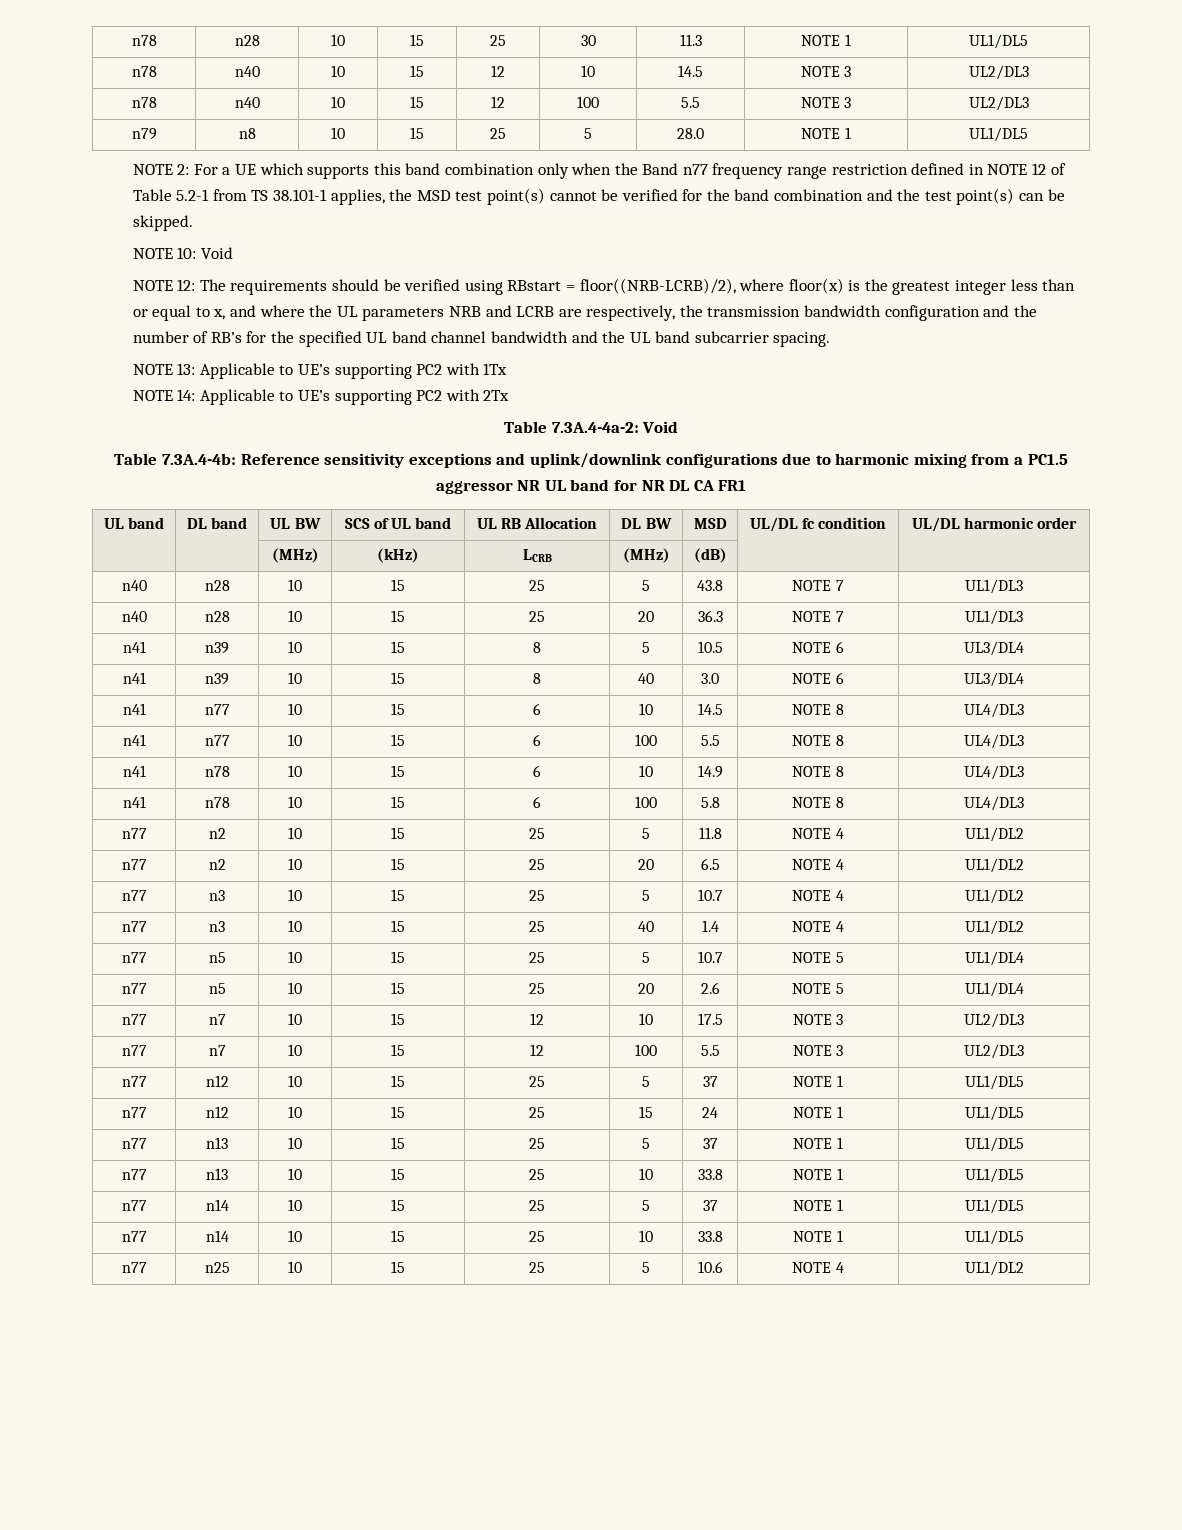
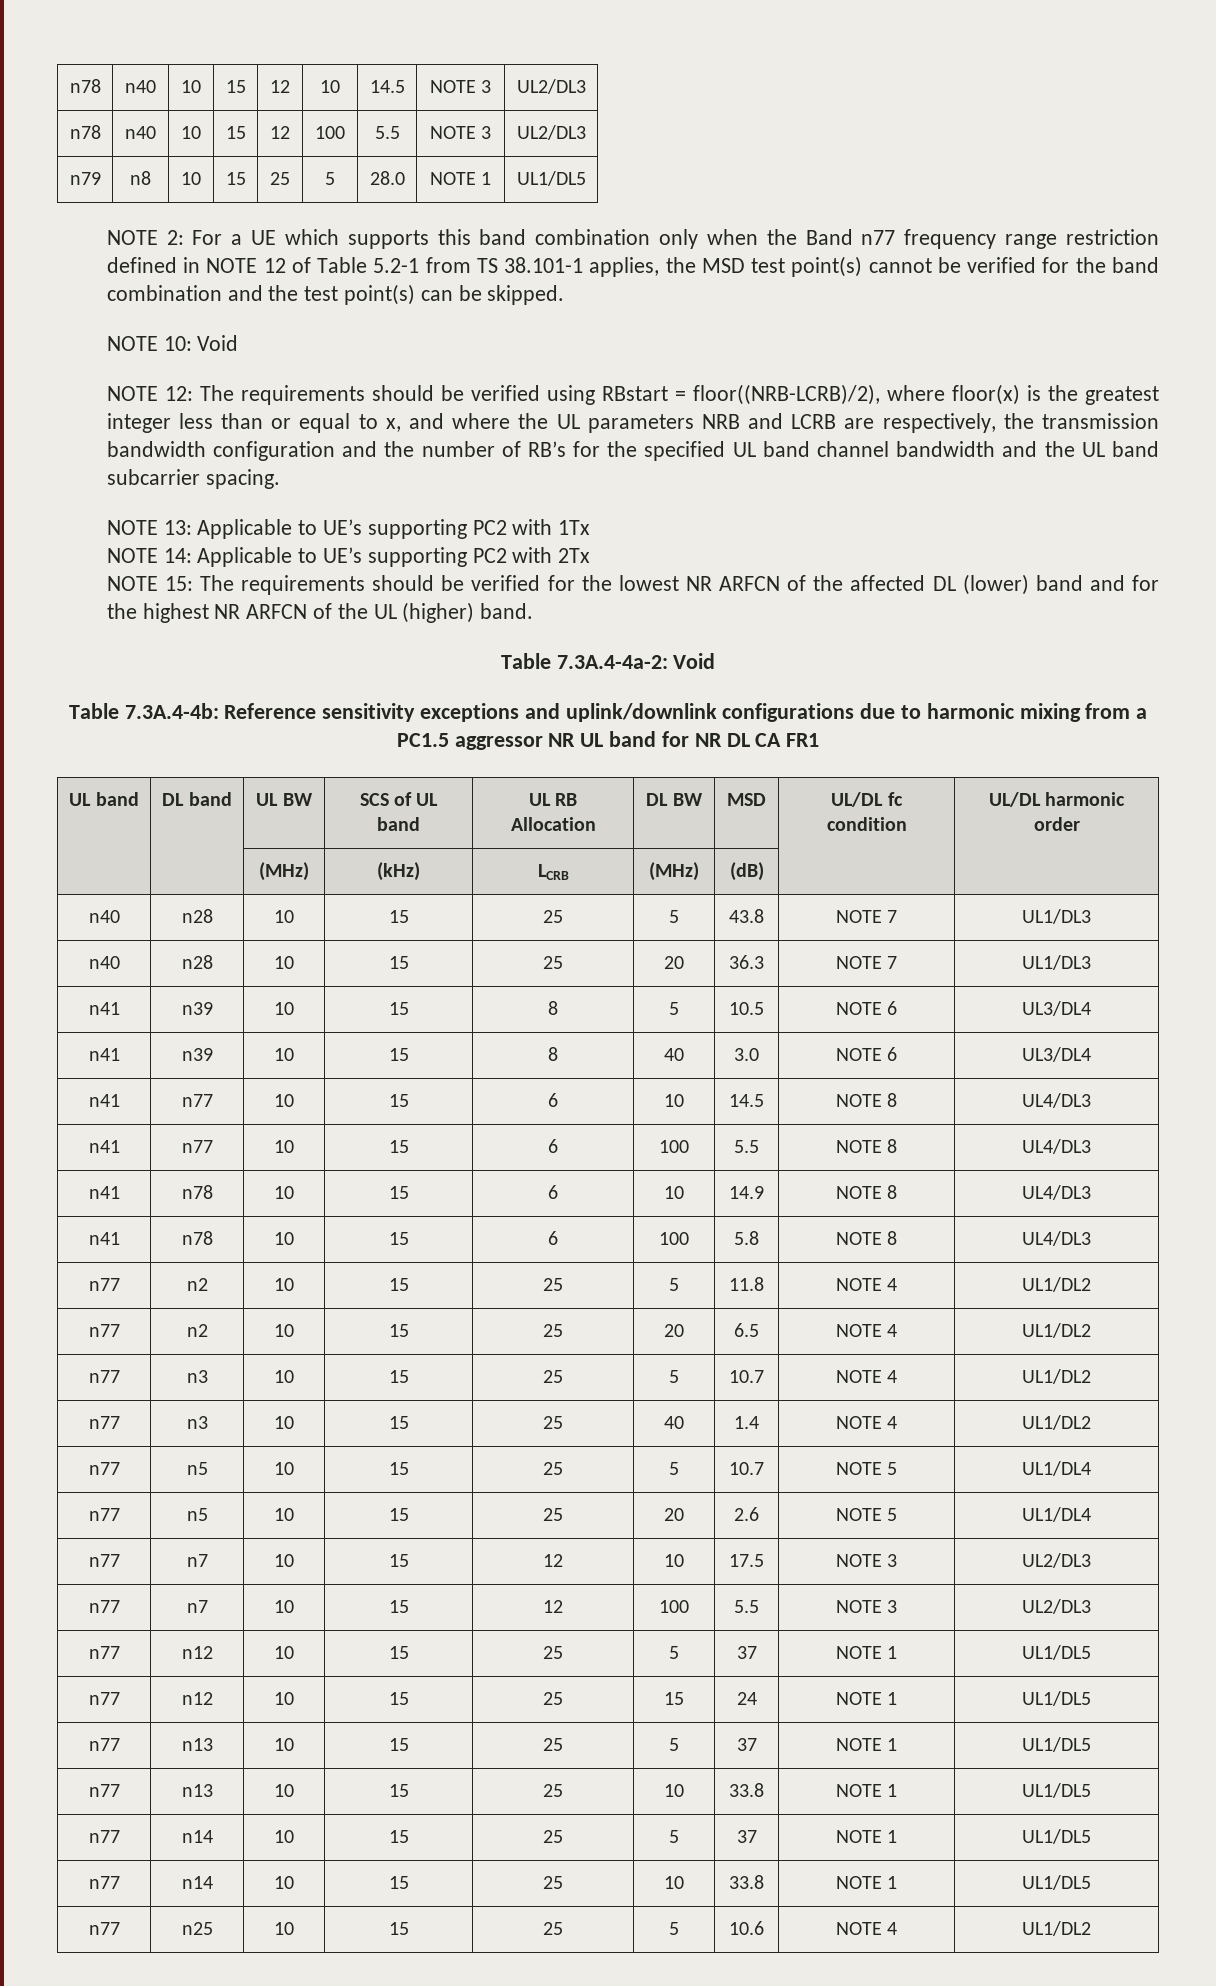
[131,35,157,46] [234,35,260,46] [331,34,345,46] [410,34,424,46] [490,35,506,46] [580,35,596,46] [679,34,702,46] [801,34,851,46] [969,34,1028,49] [131,66,157,77] n78 | n28 | 10 | 15 | 25 | 30 | 11.3 | NOTE 1 | UL1/DL5 // n78 -> [69,79,101,93] n78
(510, 395) none -> [106,574,1159,595] [106,602,534,623] // NOTE 15: The requirements should be verified for the lowest NR ARFCN of the affected DL (lower) band and for the highest NR ARFCN of the UL (higher) band.

